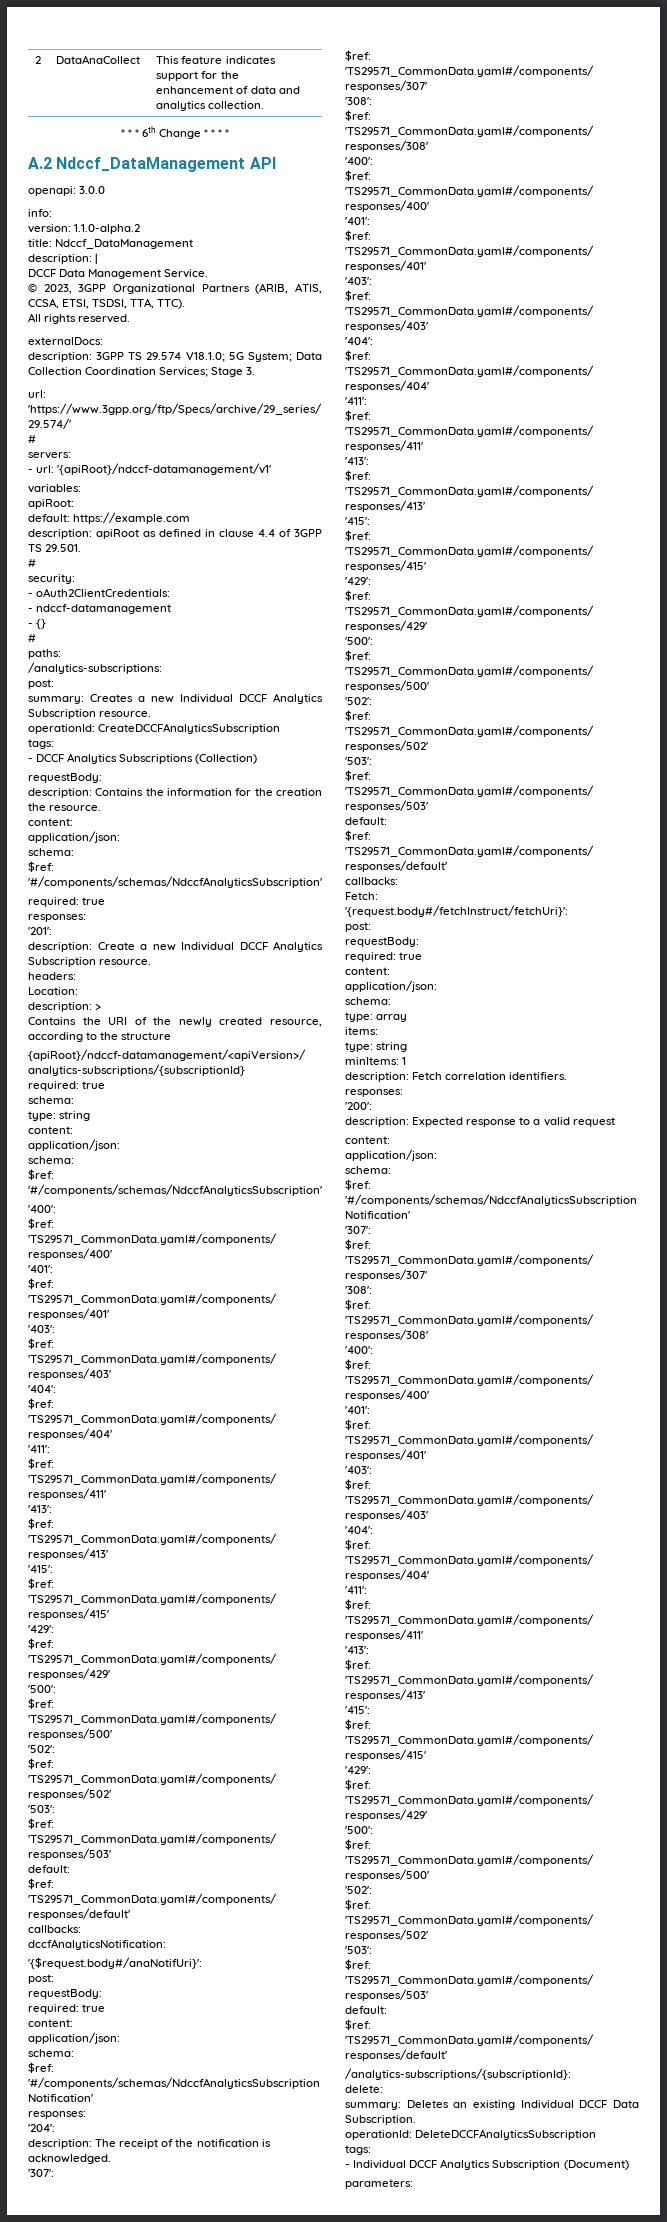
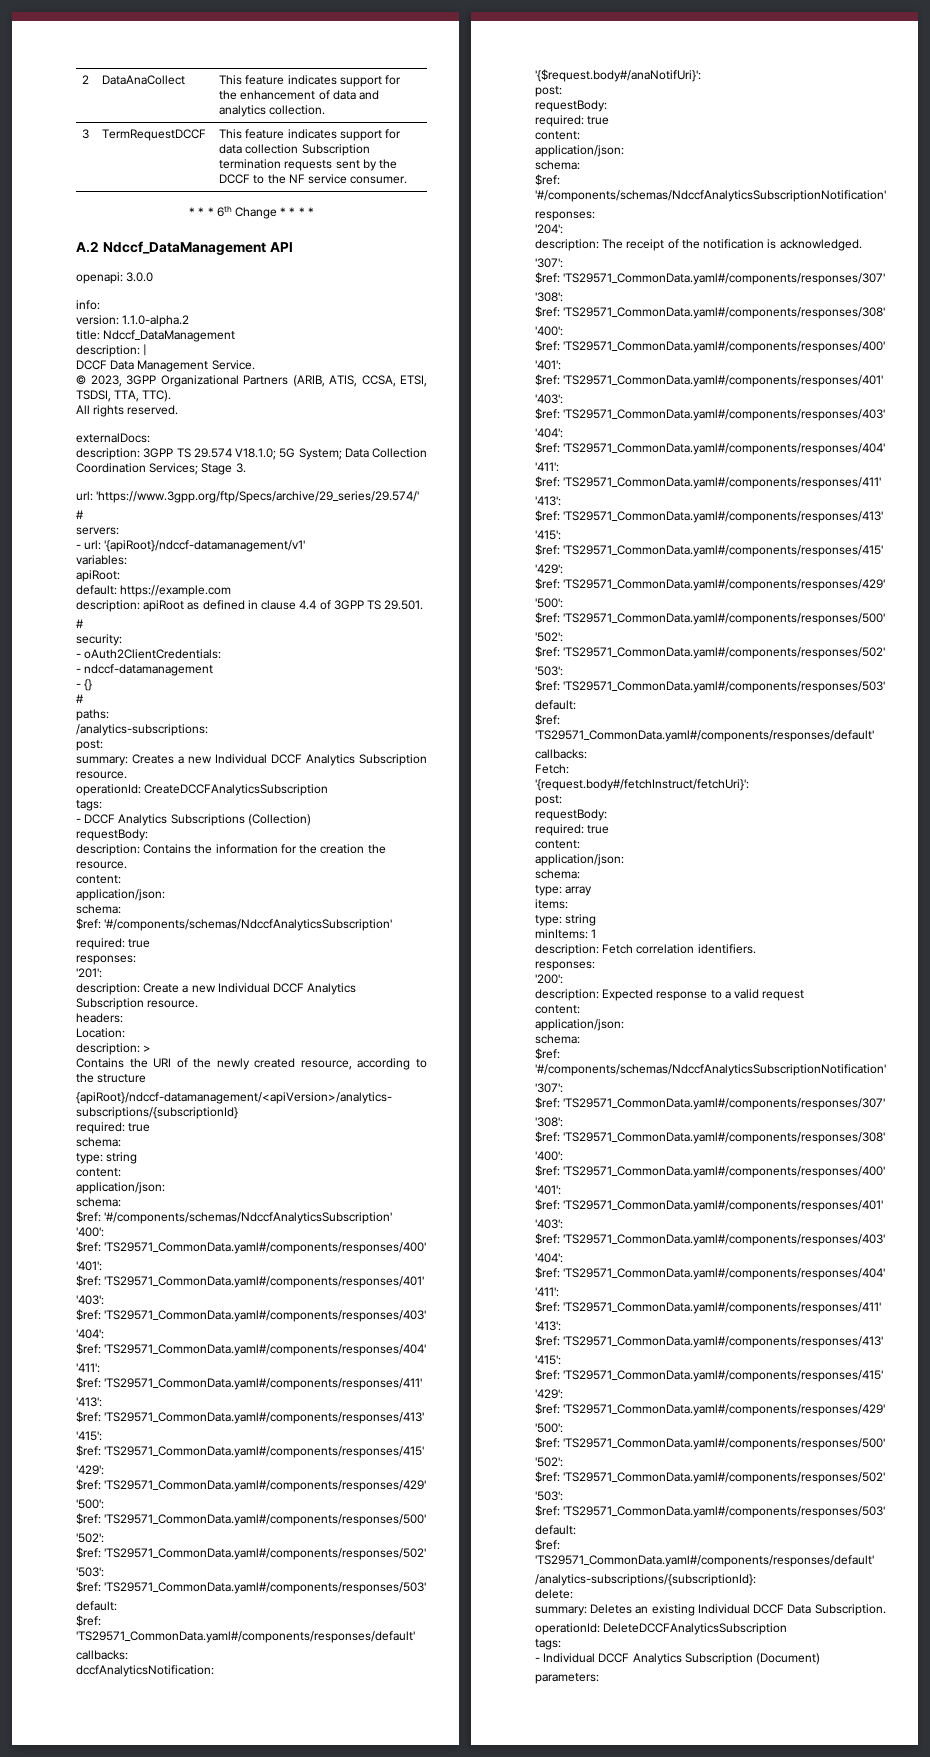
(265, 105) none -> [82,129,90,139] [102,129,207,141] [219,129,401,141] [219,144,370,156] [219,159,397,171] [219,174,408,184] // 3 | TermRequestDCCF | This feature indicates support for data collection Subscription termination requests sent by the DCCF to the NF service consumer.

